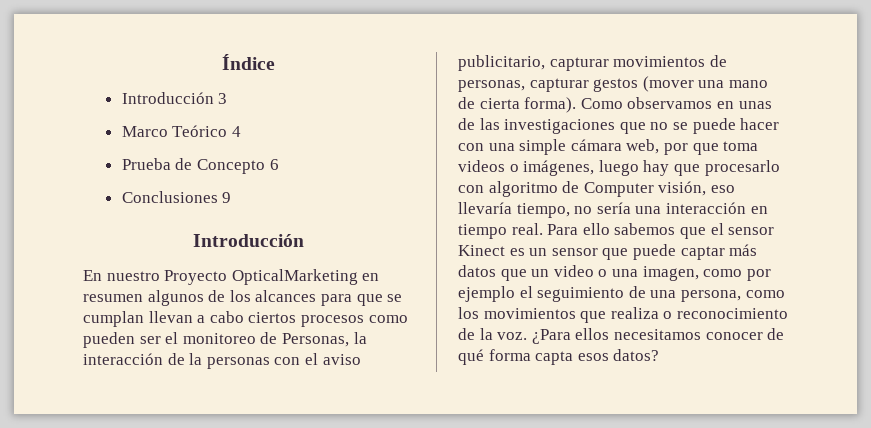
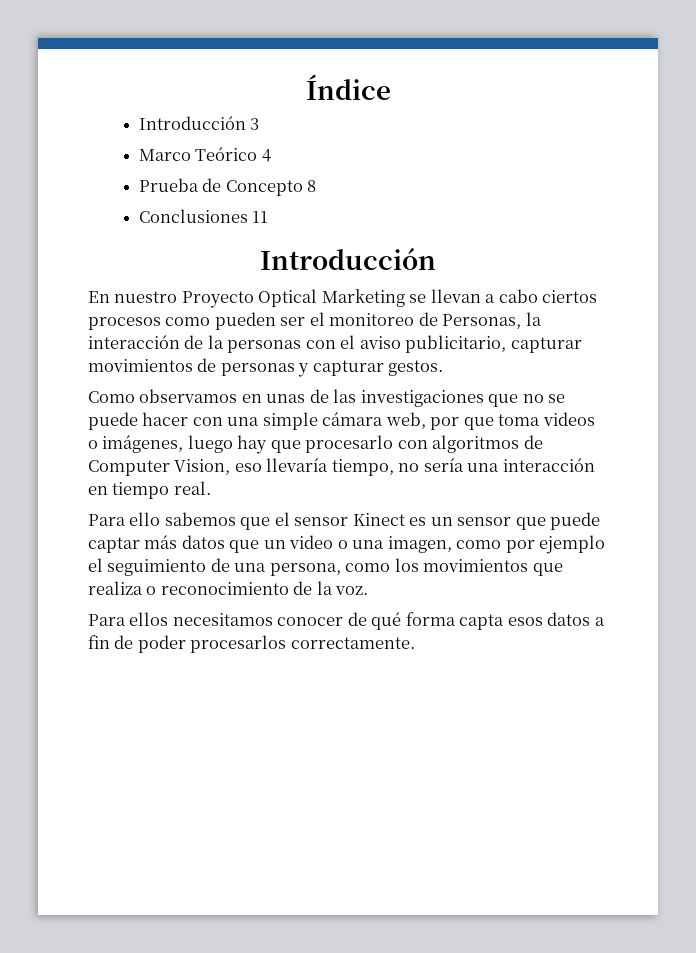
[269,159,279,170] 6 -> [307,180,317,192] 8
[222,192,232,203] 9 -> [252,211,269,223] 11
[231,269,380,285] [83,290,403,306] [83,311,144,327] OpticalMarketing en resumen algunos de los alcances para que se cumplan -> [258,289,427,307] Optical Marketing se
[458,76,768,92] [458,97,577,113] personas, capturar gestos (mover una mano de cierta forma). -> [220,360,444,377] personas y capturar gestos. //
[488,181,558,197] algoritmo -> [432,435,520,453] algoritmos
[658,181,707,196] visión, -> [174,459,231,475] Vision,
(543, 229) none -> (211, 488) //
[531,329,571,344] ¿Para -> [88,614,126,626] // Para
[613,349,660,361] datos? -> [547,612,605,626] [88,635,415,653] datos a fin de poder procesarlos correctamente.

